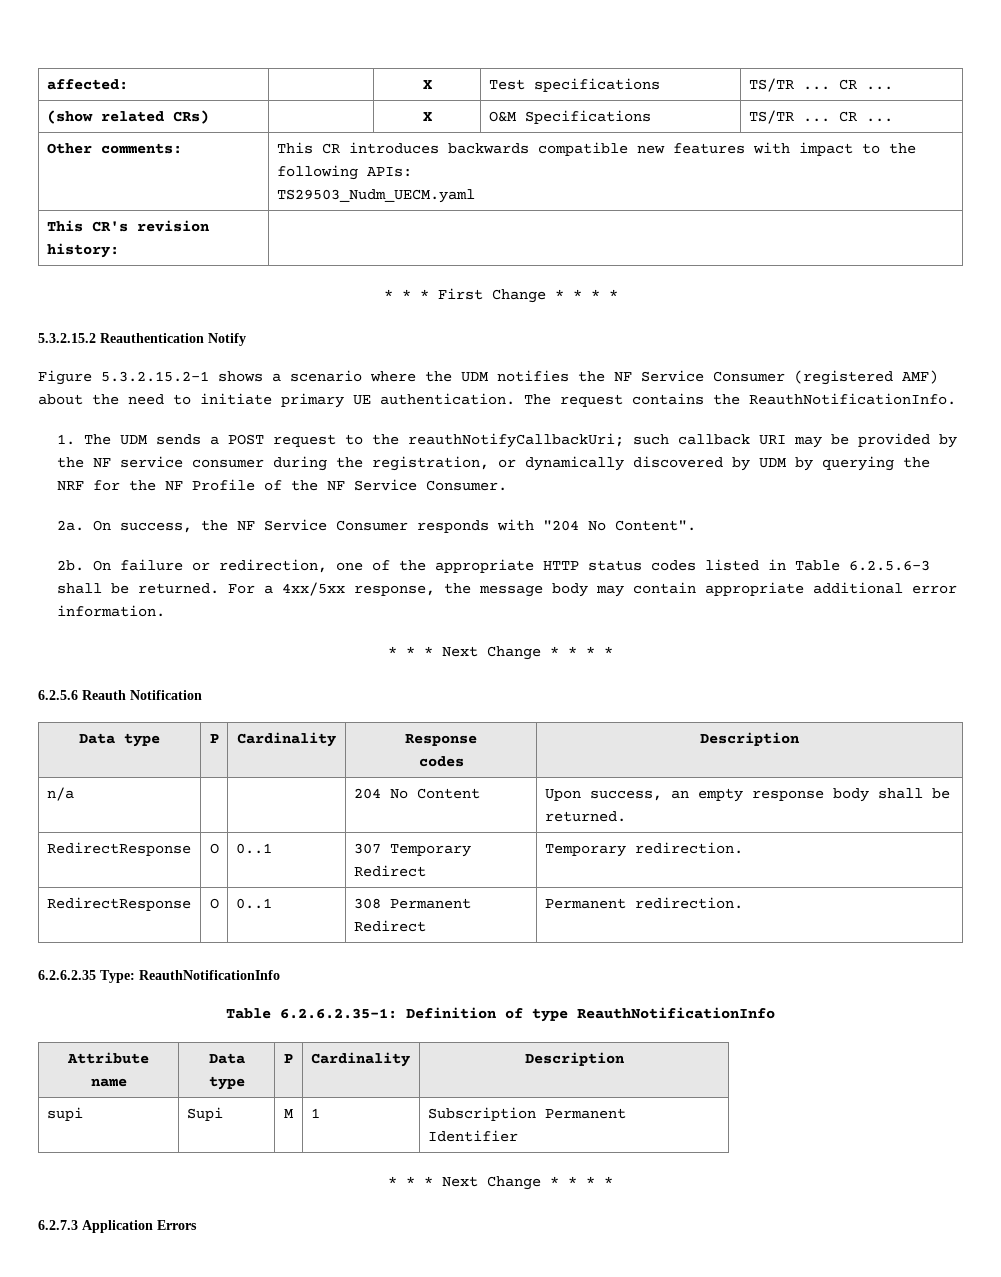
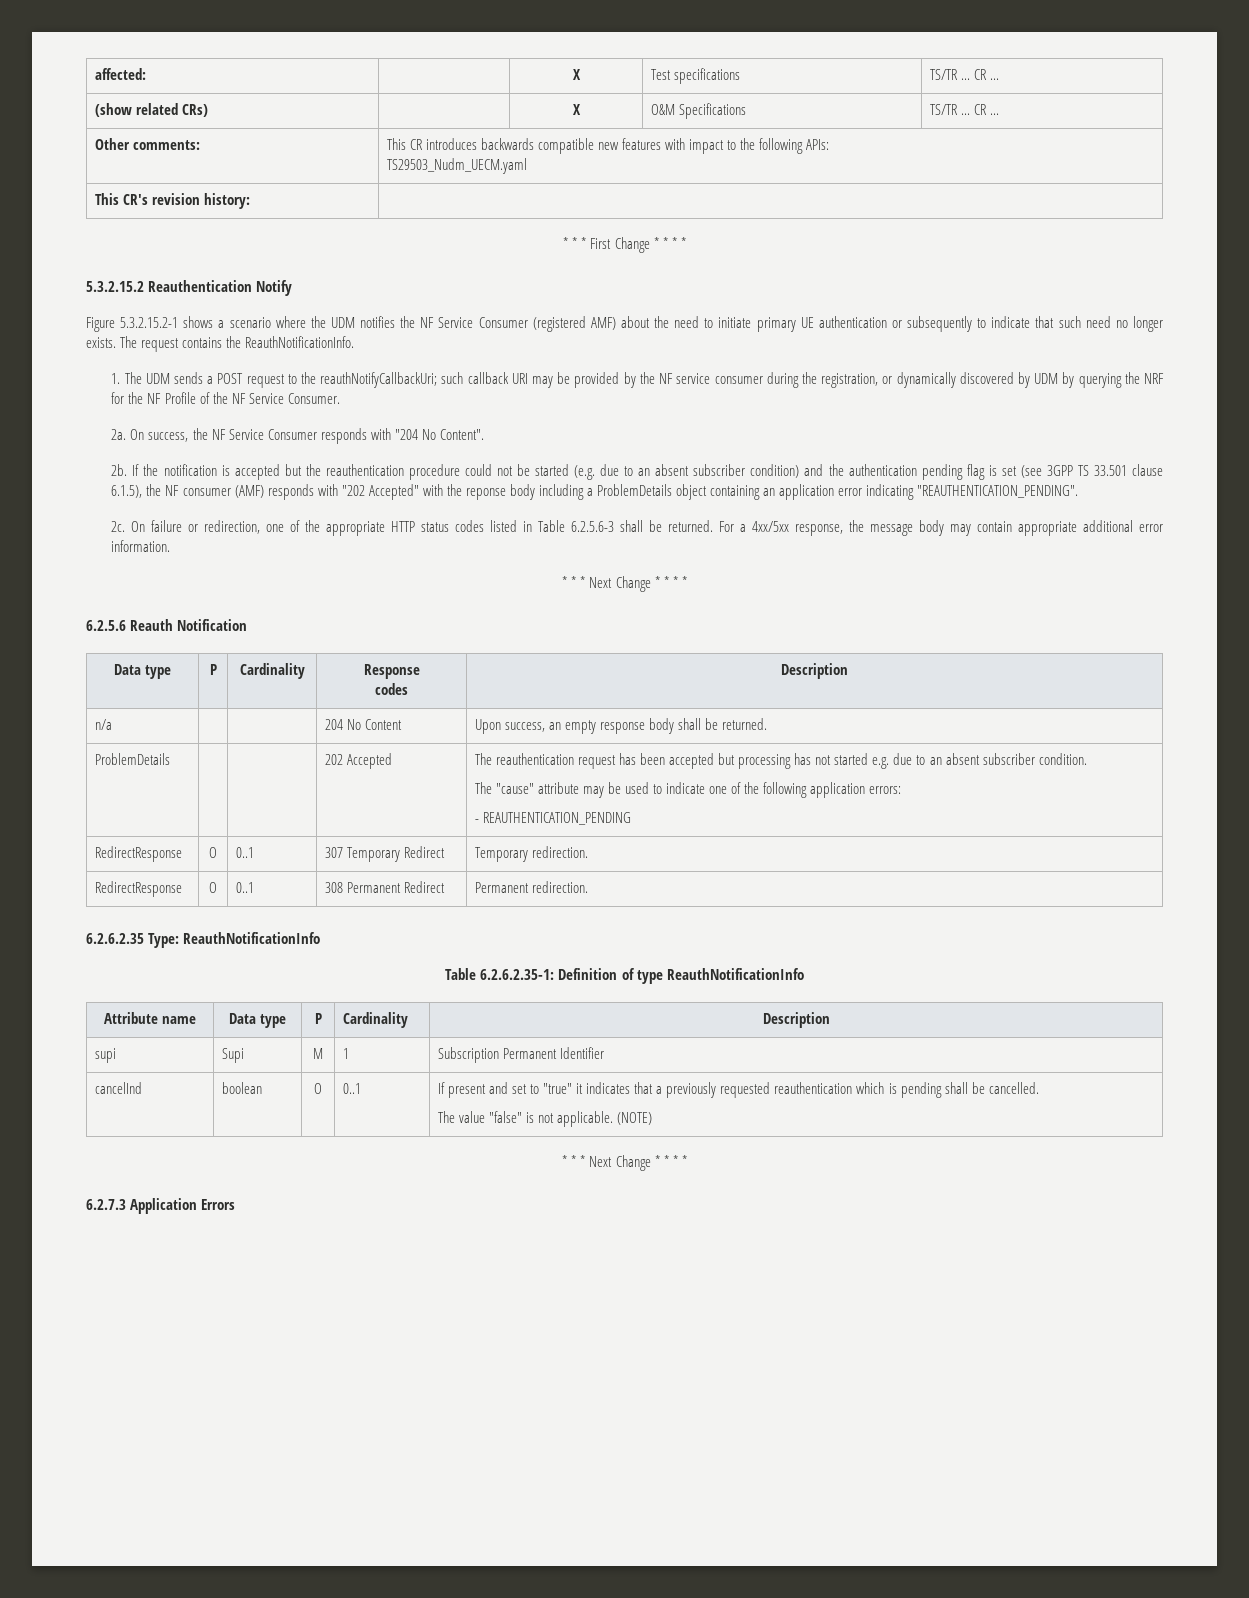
[380,393,515,405] authentication. -> [818,316,1163,332] [86,337,116,348] authentication or subsequently to indicate that such need no longer exists.
(85, 565) none -> [132,464,1163,480] [111,484,1079,500] [111,521,126,532] If the notification is accepted but the reauthentication procedure could not be started (e.g. due to an absent subscriber condition) and the authentication pending flag is set (see 3GPP TS 33.501 clause 6.1.5), the NF consumer (AMF) responds with "202 Accepted" with the reponse body including a ProblemDetails object containing an application error indicating "REAUTHENTICATION_PENDING". // 2c.
(626, 816) none -> [94,753,170,765] [324,753,392,769] [474,753,1087,769] [474,782,902,798] [474,812,631,825] // ProblemDetails | | | 202 Accepted | The reauthentication request has been accepted but processing has not started e.g. due to an absent subscriber condition. // The "cause" attribute may be used to indicate one of the following application errors: // - REAUTHENTICATION_PENDING
(518, 1136) none -> [94,1082,142,1094] [221,1082,262,1094] [314,1083,322,1094] [342,1083,361,1094] [437,1082,1039,1098] [437,1111,653,1127] // cancelInd | boolean | O | 0..1 | If present and set to "true" it indicates that a previously requested reauthentication which is pending shall be cancelled. // The value "false" is not applicable. (NOTE)

